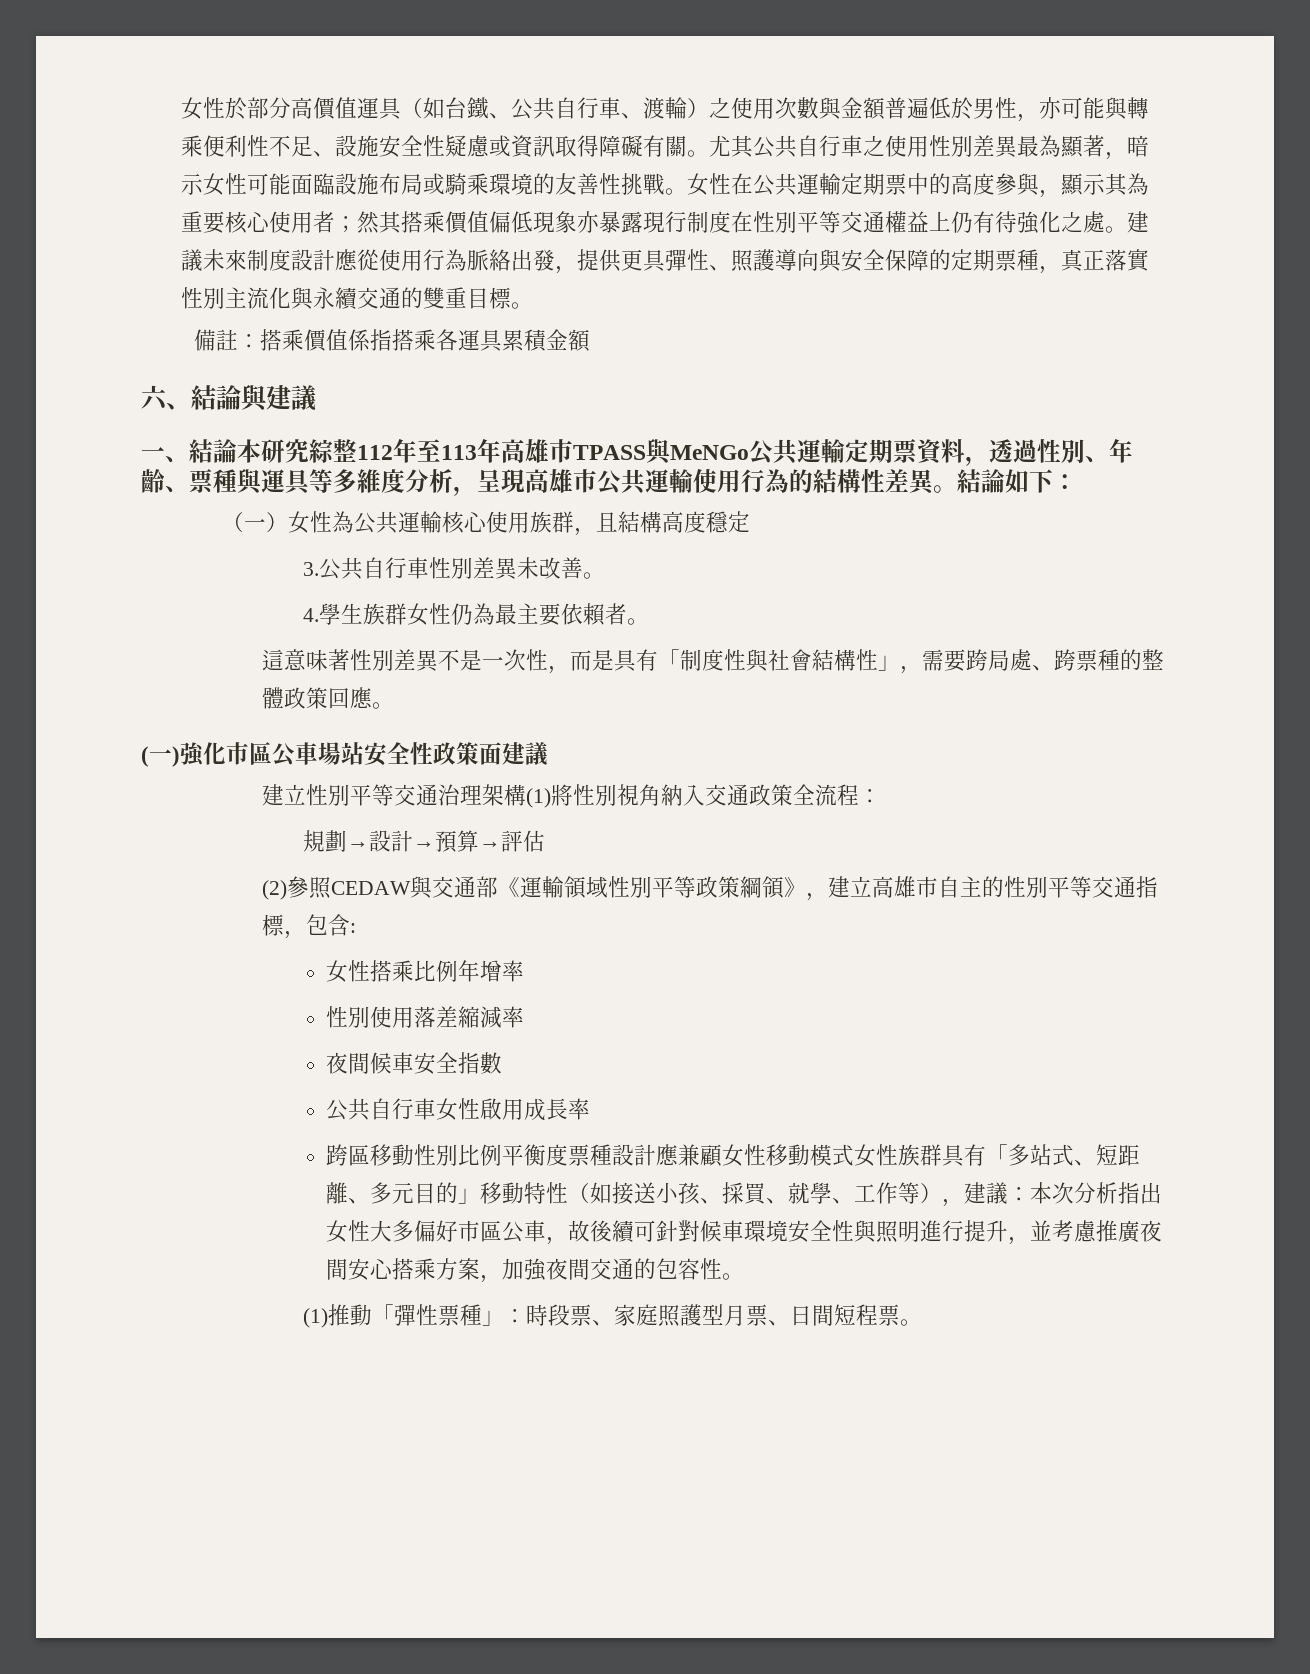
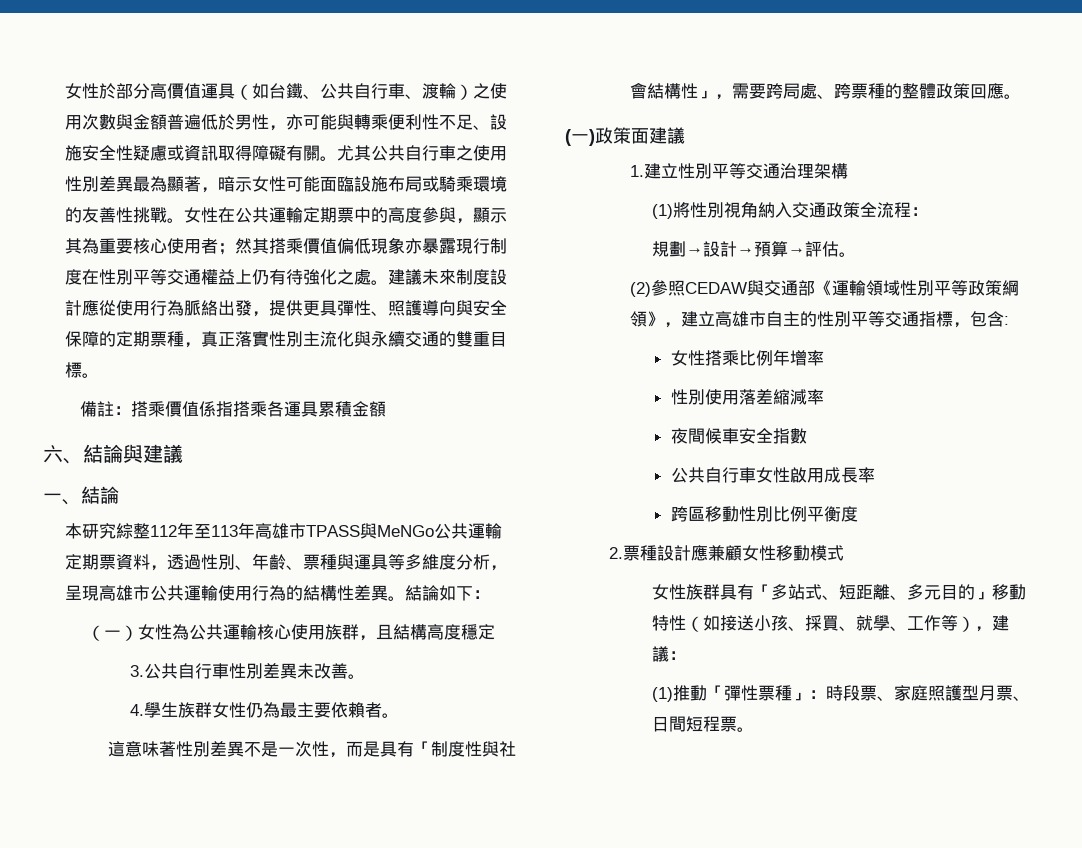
(237, 451) none -> (119, 495) //
[180,742,433,767] 強化市區公車場站安全性 -> (595, 137) none
(548, 754) none -> [630,165,645,177] 1.
(527, 795) none -> (849, 171) //
(545, 841) none -> [838,252,856,257] 。
(569, 1155) none -> [608,547,623,559] // 2.
(855, 1155) none -> (844, 553) //
[1030,1182,1163,1204] [326,1220,1163,1245] [326,1258,745,1283] 本次分析指出女性大多偏好市區公車，故後續可針對候車環境安全性與照明進行提升，並考慮推廣夜間安心搭乘方案，加強夜間交通的包容性。 -> (686, 655) none

